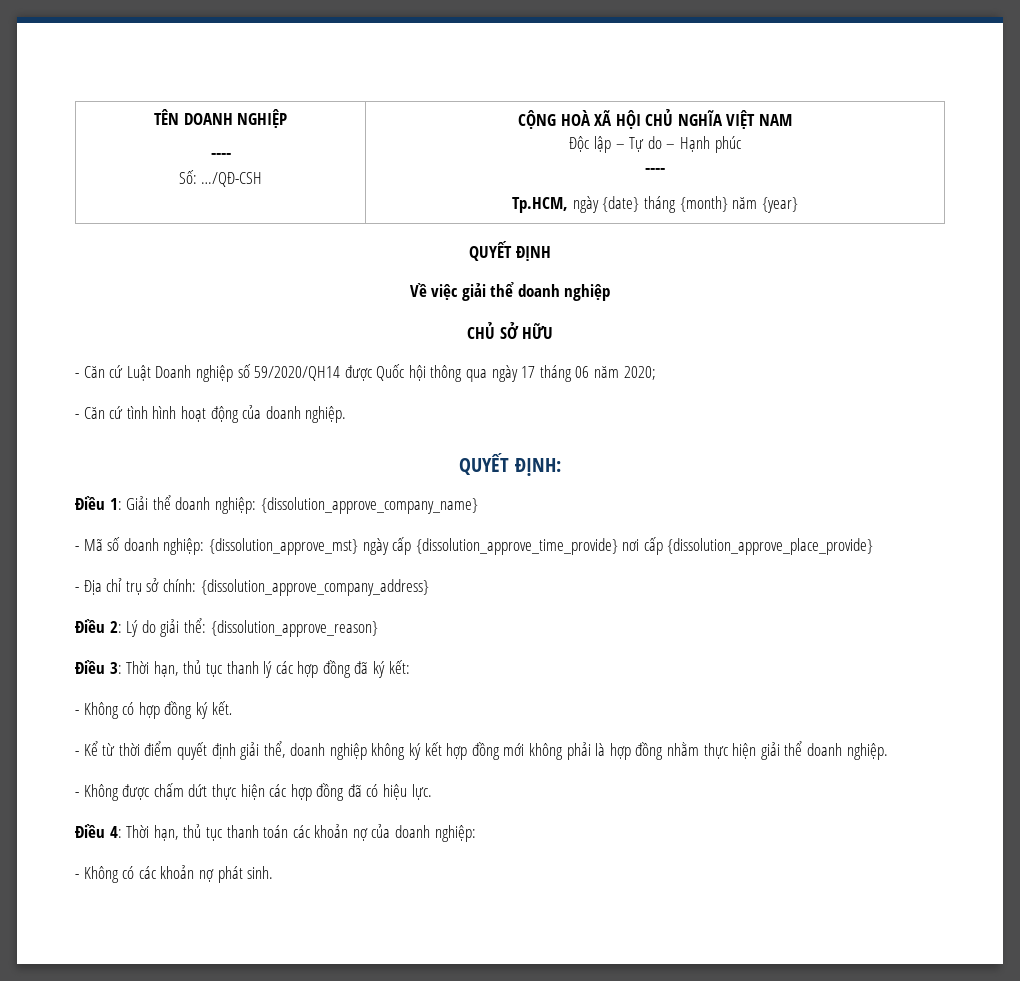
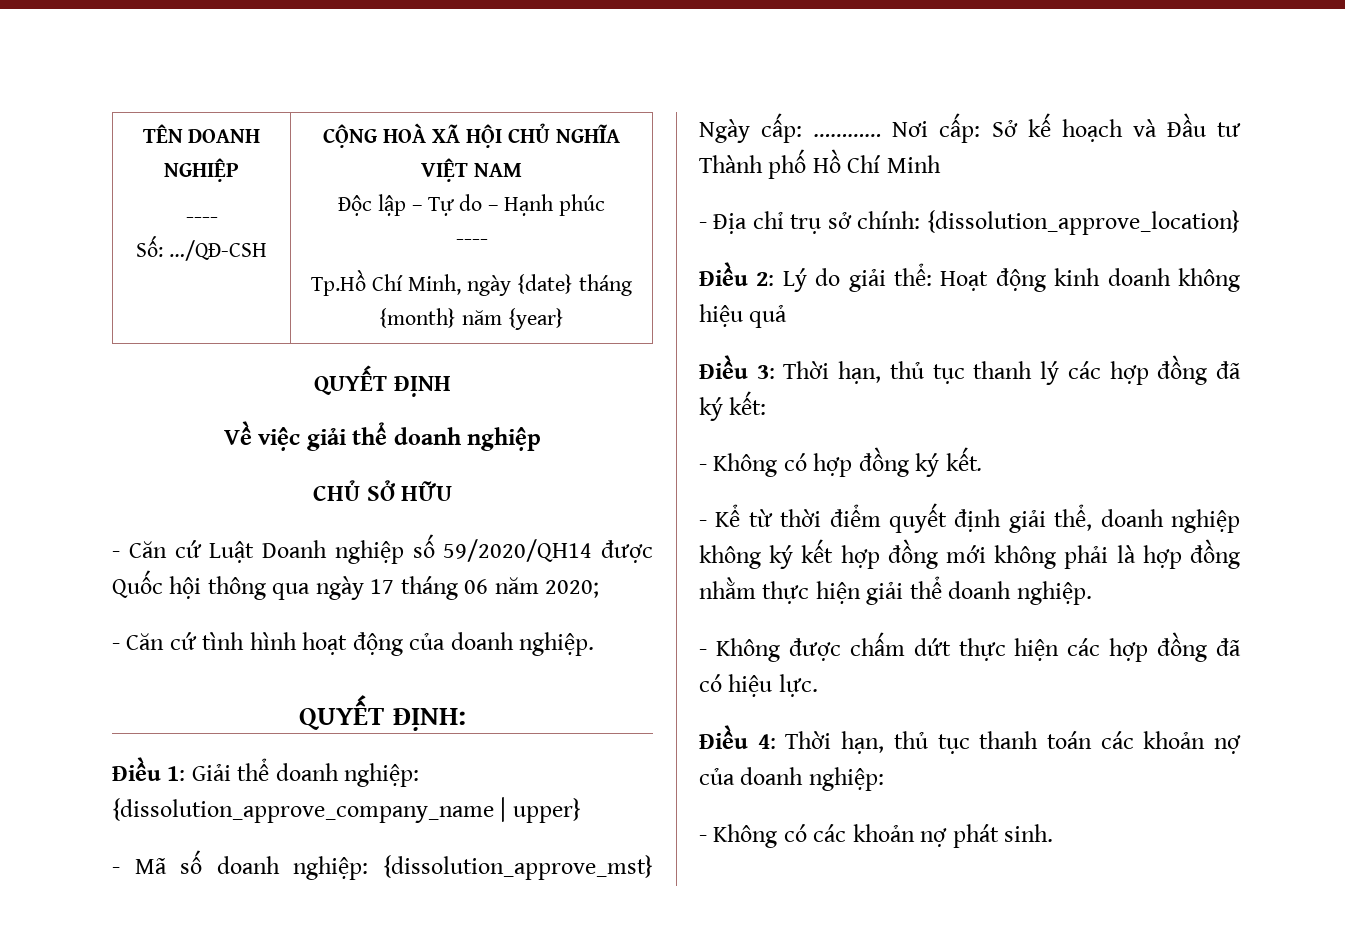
[512,197,569,213] Tp.HCM, -> [311,270,462,296] Tp.Hồ Chí Minh,
[260,497,478,514] {dissolution_approve_company_name} -> [112,797,581,823] {dissolution_approve_company_name | upper}
[362,537,874,555] ngày cấp {dissolution_approve_time_provide} nơi cấp {dissolution_approve_place_provide} -> [699,113,1241,143] [699,149,941,179] Ngày cấp: ………… Nơi cấp: Sở kế hoạch và Đầu tư Thành phố Hồ Chí Minh
[200,579,429,596] {dissolution_approve_company_address} -> [926,210,1240,235] {dissolution_approve_location}
[210,620,378,637] {dissolution_approve_reason} -> [940,268,1240,292] [699,304,788,328] Hoạt động kinh doanh không hiệu quả

